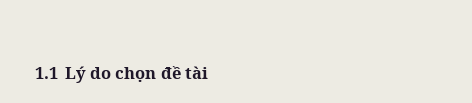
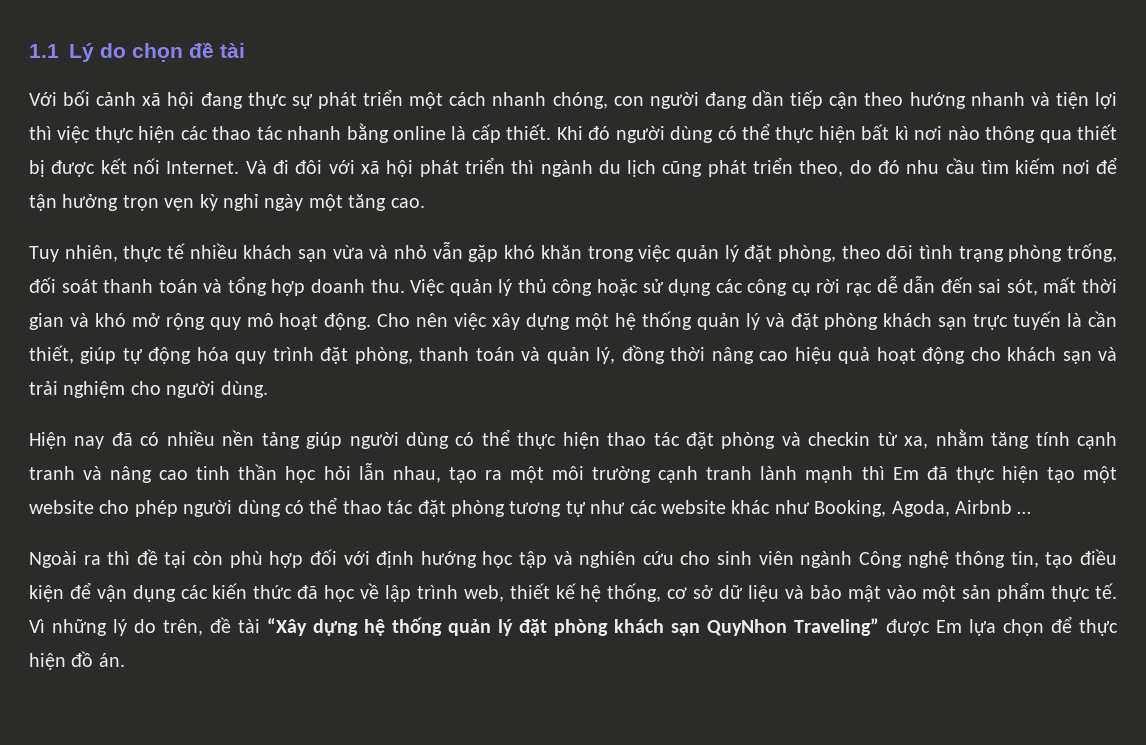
(209, 72) none -> [29,89,1117,109] [29,123,1118,143] [29,157,1117,177] [29,194,425,211] [29,242,1117,262] [29,276,1117,296] [29,311,1118,330] [29,345,1118,364] [29,381,268,398] [29,429,1118,449] [29,463,1118,483] [29,497,1032,517] [29,549,1118,568] [29,582,1117,602] [29,616,1118,636] [29,651,125,670] // Với bối cảnh xã hội đang thực sự phát triển một cách nhanh chóng, con người đang dần tiếp cận theo hướng nhanh và tiện lợi thì việc thực hiện các thao tác nhanh bằng online là cấp thiết. Khi đó người dùng có thể thực hiện bất kì nơi nào thông qua thiết bị được kết nối Internet. Và đi đôi với xã hội phát triển thì ngành du lịch cũng phát triển theo, do đó nhu cầu tìm kiếm nơi để tận hưởng trọn vẹn kỳ nghỉ ngày một tăng cao. // Tuy nhiên, thực tế nhiều khách sạn vừa và nhỏ vẫn gặp khó khăn trong việc quản lý đặt phòng, theo dõi tình trạng phòng trống, đối soát thanh toán và tổng hợp doanh thu. Việc quản lý thủ công hoặc sử dụng các công cụ rời rạc dễ dẫn đến sai sót, mất thời gian và khó mở rộng quy mô hoạt động. Cho nên việc xây dựng một hệ thống quản lý và đặt phòng khách sạn trực tuyến là cần thiết, giúp tự động hóa quy trình đặt phòng, thanh toán và quản lý, đồng thời nâng cao hiệu quả hoạt động cho khách sạn và trải nghiệm cho người dùng. // Hiện nay đã có nhiều nền tảng giúp người dùng có thể thực hiện thao tác đặt phòng và checkin từ xa, nhằm tăng tính cạnh tranh và nâng cao tinh thần học hỏi lẫn nhau, tạo ra một môi trường cạnh tranh lành mạnh thì Em đã thực hiện tạo một website cho phép người dùng có thể thao tác đặt phòng tương tự như các website khác như Booking, Agoda, Airbnb … // Ngoài ra thì đề tại còn phù hợp đối với định hướng học tập và nghiên cứu cho sinh viên ngành Công nghệ thông tin, tạo điều kiện để vận dụng các kiến thức đã học về lập trình web, thiết kế hệ thống, cơ sở dữ liệu và bảo mật vào một sản phẩm thực tế. Vì những lý do trên, đề tài “Xây dựng hệ thống quản lý đặt phòng khách sạn QuyNhon Traveling” được Em lựa chọn để thực hiện đồ án.

